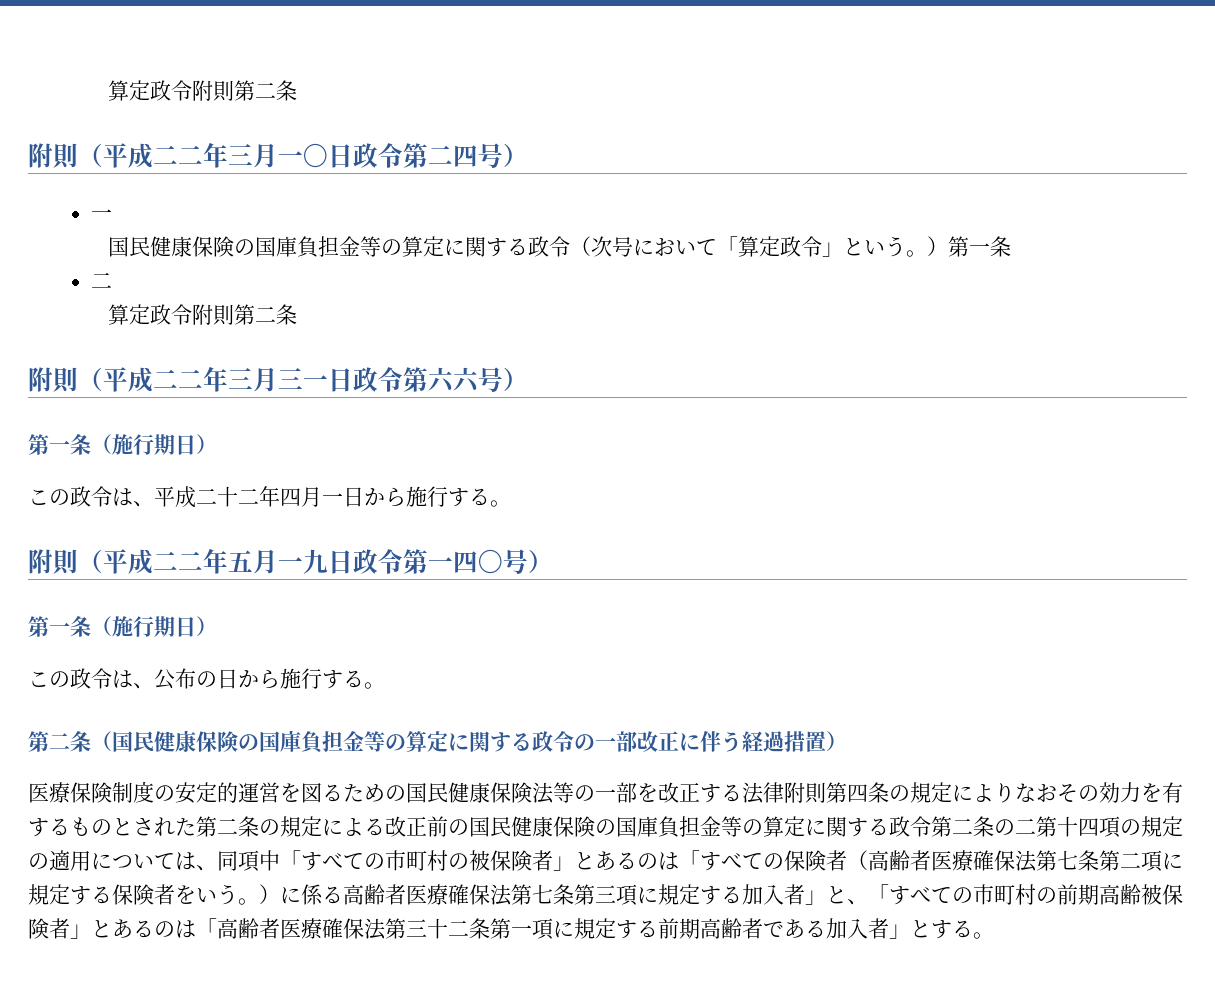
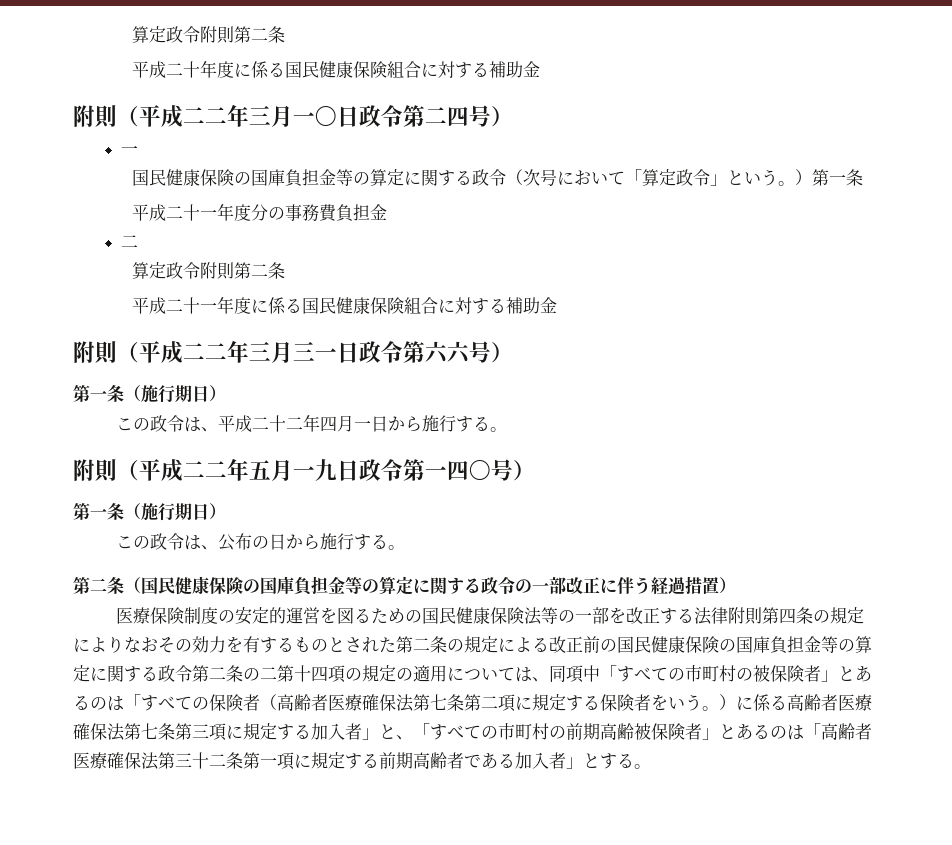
[107,80,297,101] 算定政令附則第二条 -> [132,26,286,44] [132,60,541,78] 算定政令附則第二条 // 平成二十年度に係る国民健康保険組合に対する補助金
(1011, 246) none -> [132,203,388,222] // 平成二十一年度分の事務費負担金
(297, 314) none -> [132,296,558,314] // 平成二十一年度に係る国民健康保険組合に対する補助金

